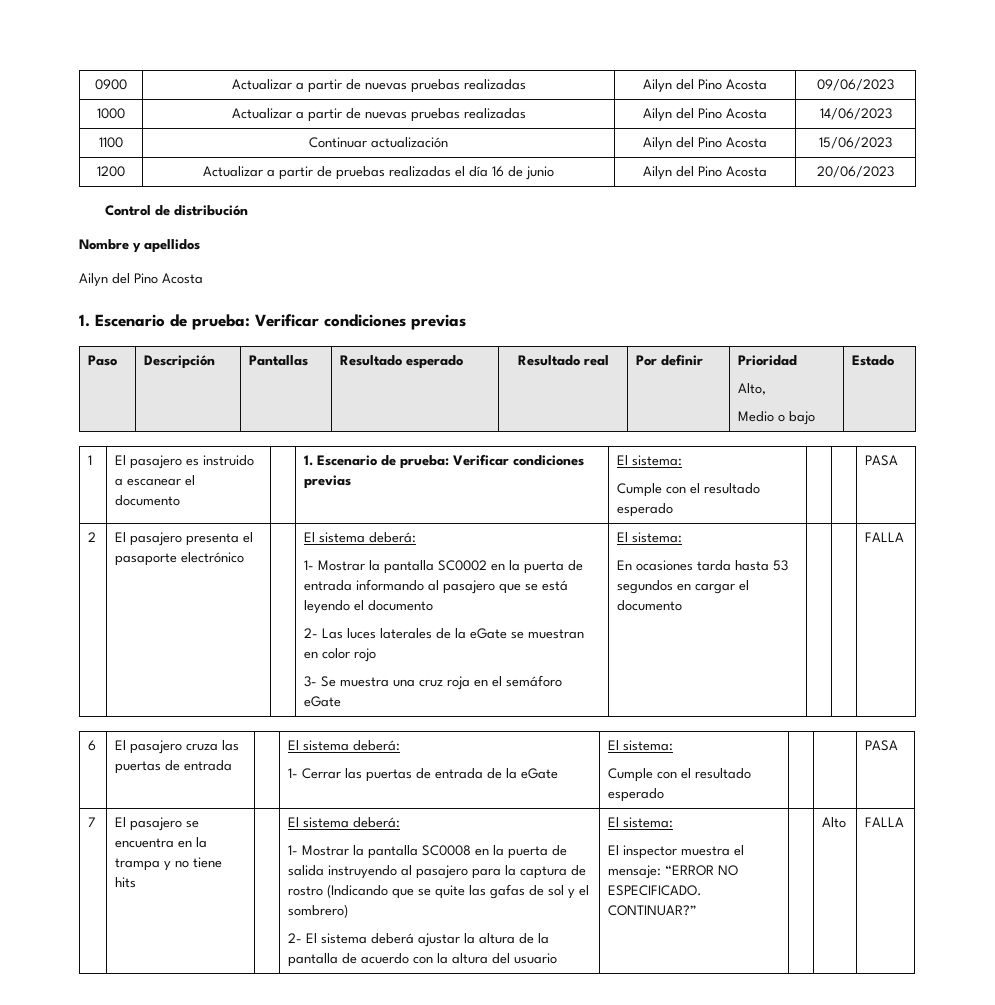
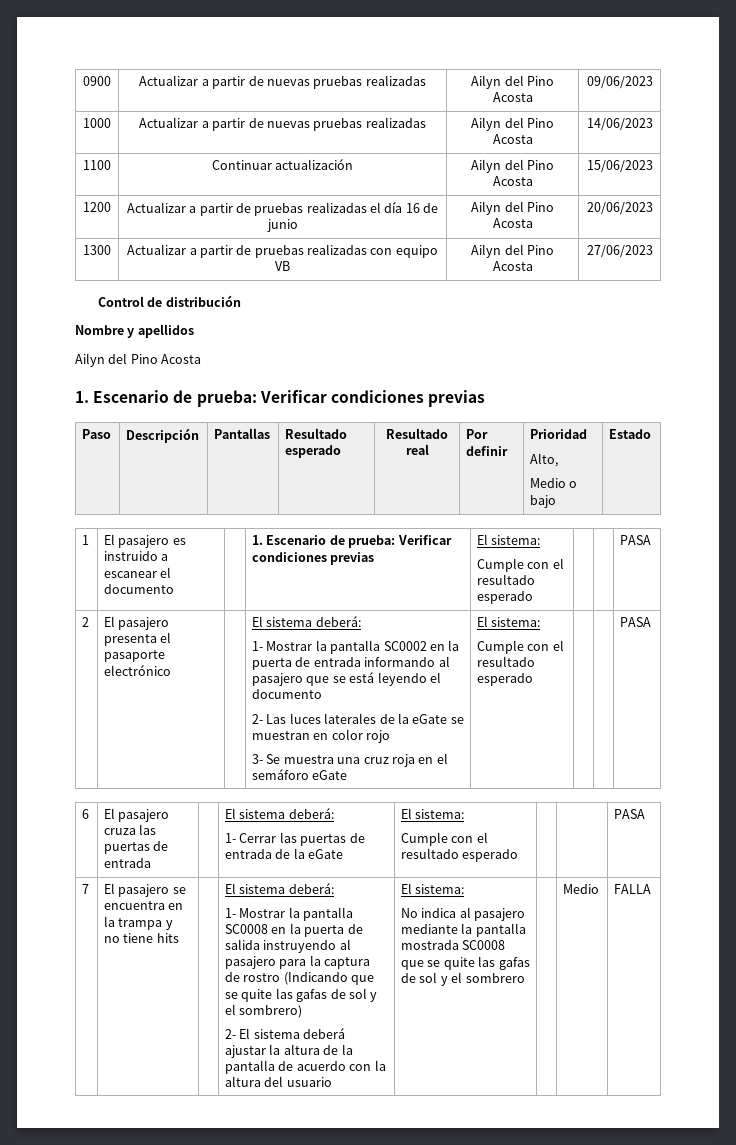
(894, 172) none -> [83,245,111,255] [127,244,438,258] [275,261,290,271] [471,244,554,258] [492,261,533,271] [586,245,653,258] // 1300 | Actualizar a partir de pruebas realizadas con equipo VB | Ailyn del Pino Acosta | 27/06/2023
[617,560,789,571] [617,580,750,594] [617,600,683,611] [865,532,905,542] En ocasiones tarda hasta 53 segundos en cargar el documento | | | FALLA -> [477,640,564,654] [477,656,536,667] [477,673,534,686] [620,617,652,627] Cumple con el resultado esperado | | | PASA
[608,845,745,859] [608,865,739,879] [608,885,703,896] [608,905,698,916] [822,817,847,828] El inspector muestra el mensaje: “ERROR NO ESPECIFICADO. CONTINUAR?” | | Alto -> [401,907,526,921] [401,923,526,937] [401,940,506,950] [401,956,530,970] [401,972,525,986] [563,884,600,894] No indica al pasajero mediante la pantalla mostrada SC0008 que se quite las gafas de sol y el sombrero | | Medio

